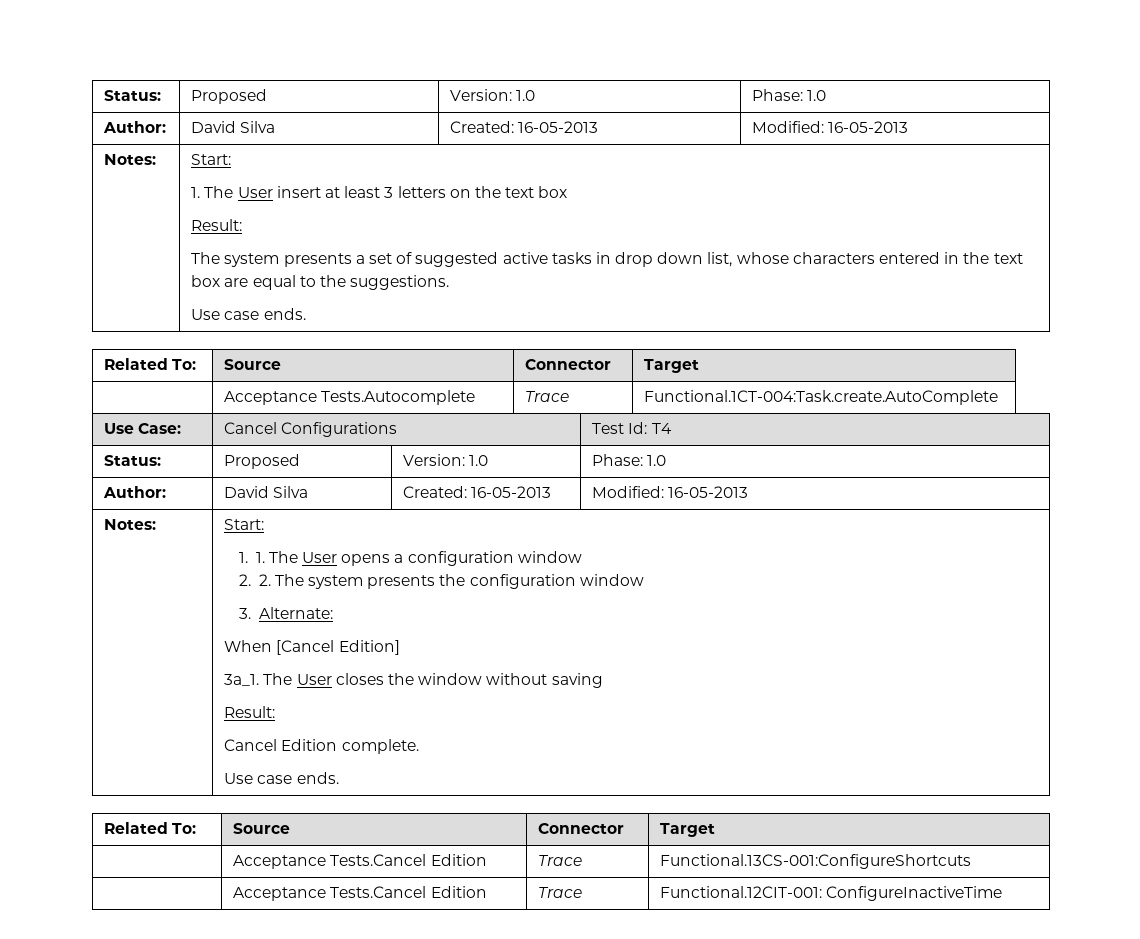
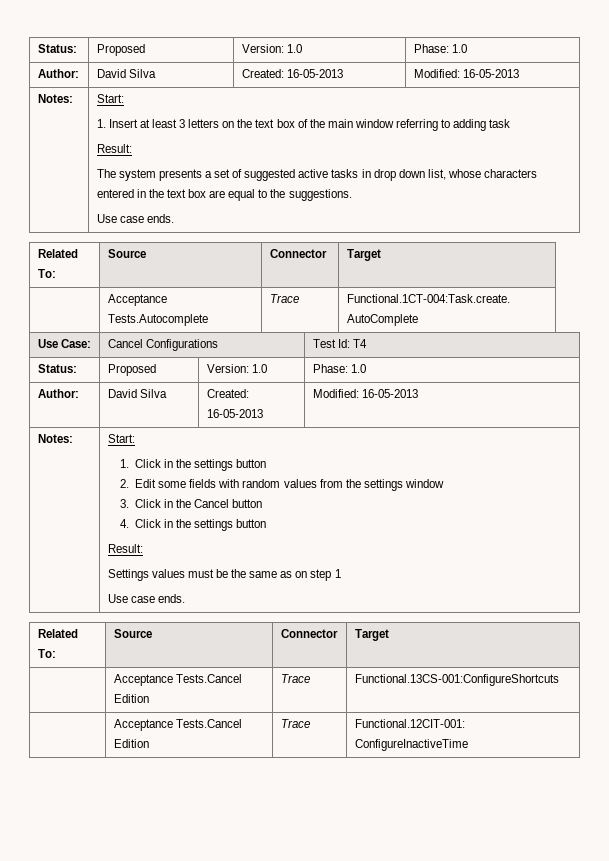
[204,186,321,198] The User insert -> [108,119,138,128] Insert
(568, 192) none -> [297,119,511,131] of the main window referring to adding task
[255,551,582,566] [238,574,644,589] [238,607,333,619] [224,640,400,655] [224,673,603,688] [224,706,276,718] [224,739,419,754] 1. The User opens a configuration window // 2. 2. The system presents the configuration window // 3. Alternate: // When [Cancel Edition] // 3a_1. The User closes the window without saving // Result: // Cancel Edition complete. -> [134,459,267,471] [120,479,444,491] [120,499,263,508] [120,519,267,531] [107,544,143,553] [107,569,341,581] Click in the settings button // 2. Edit some fields with random values from the settings window // 3. Click in the Cancel button // 4. Click in the settings button // Result: // Settings values must be the same as on step 1

